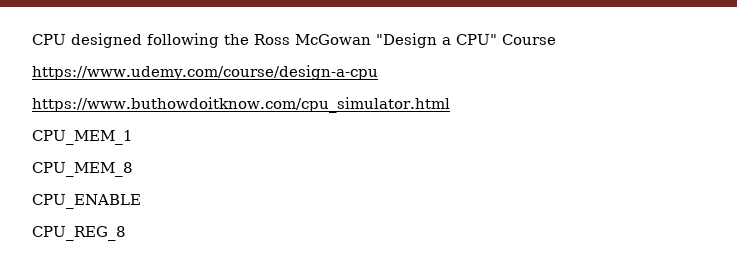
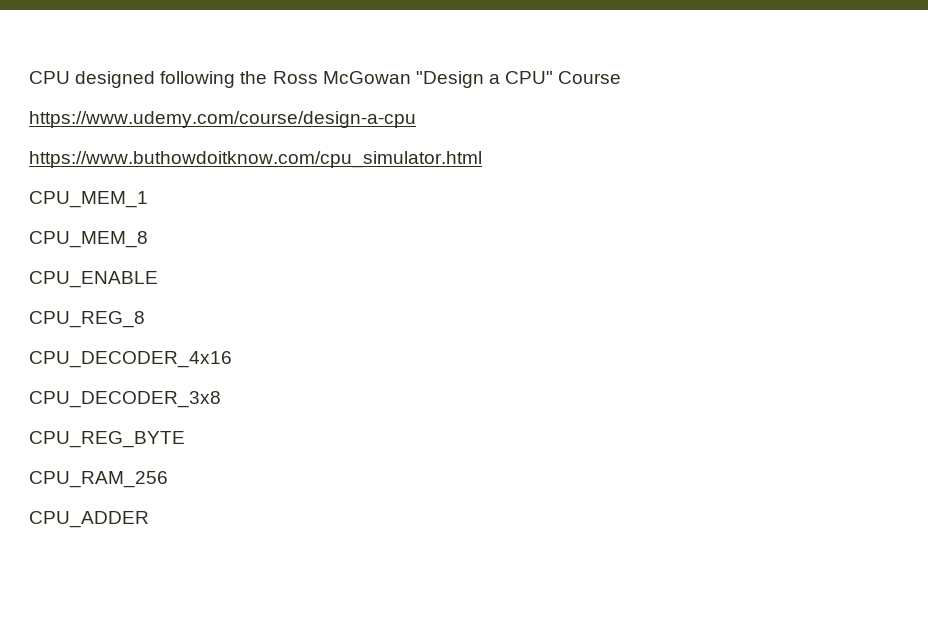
(126, 233) none -> [29,351,232,368] [29,391,221,408] [29,431,185,448] [29,471,168,488] [29,511,149,528] // CPU_DECODER_4x16 // CPU_DECODER_3x8 // CPU_REG_BYTE // CPU_RAM_256 // CPU_ADDER

